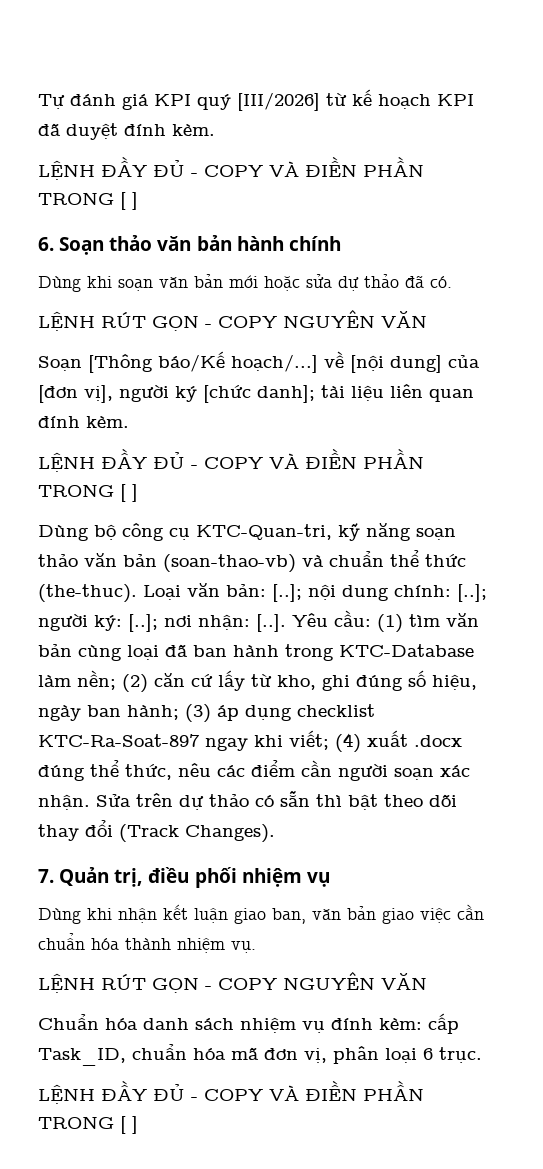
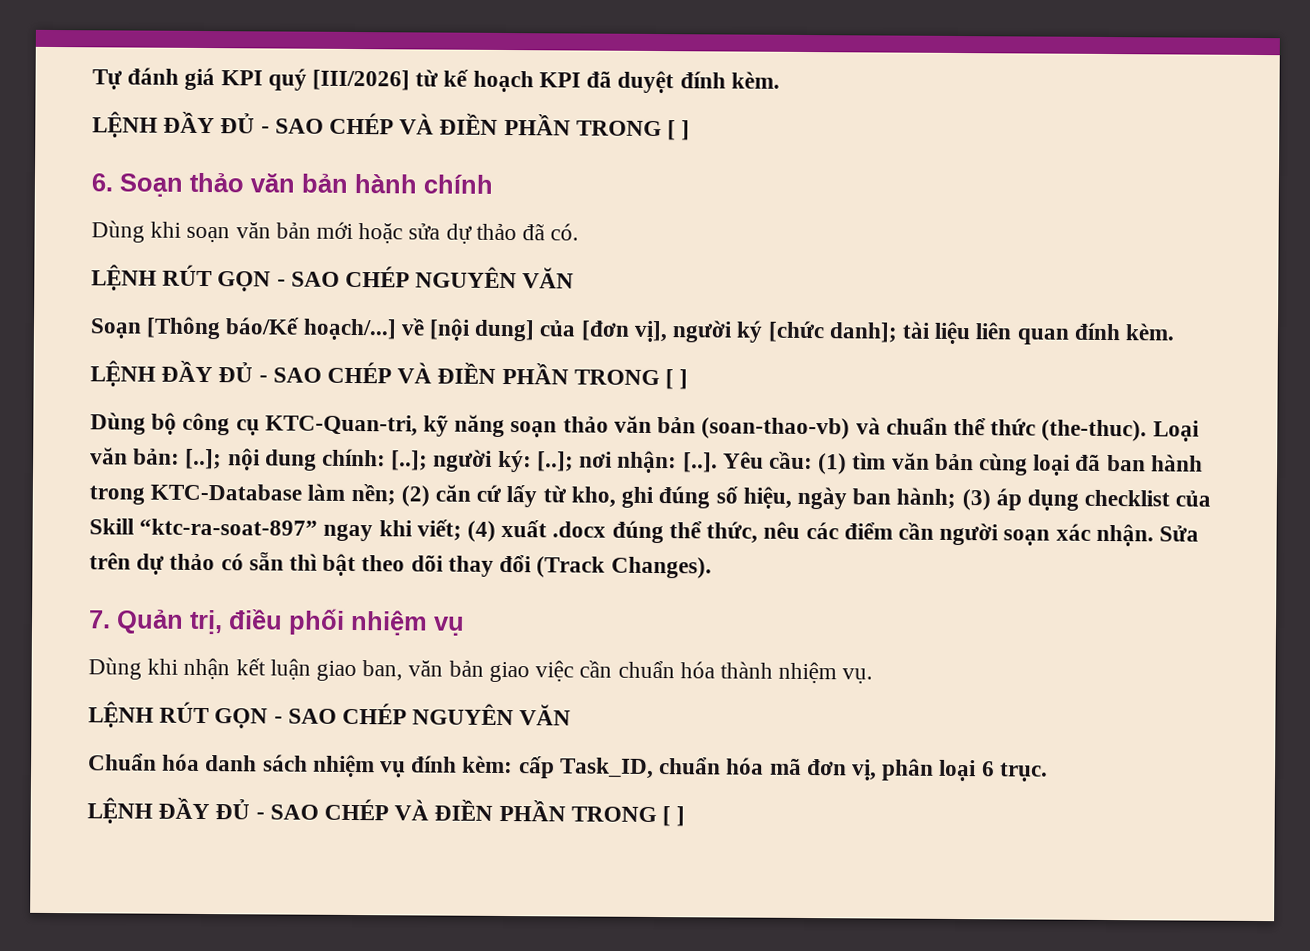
[204,165,263,177] COPY -> [274,112,395,135] SAO CHÉP
[218,316,277,328] COPY -> [290,265,411,288] SAO CHÉP
[204,457,263,469] COPY -> [272,361,393,384] SAO CHÉP
[38,734,200,747] KTC-Ra-Soat-897 -> [1175,490,1212,507] [89,518,319,536] của Skill “ktc-ra-soat-897”
[218,978,277,990] COPY -> [287,702,408,725] SAO CHÉP
[204,1089,263,1101] COPY -> [269,798,390,821] SAO CHÉP

